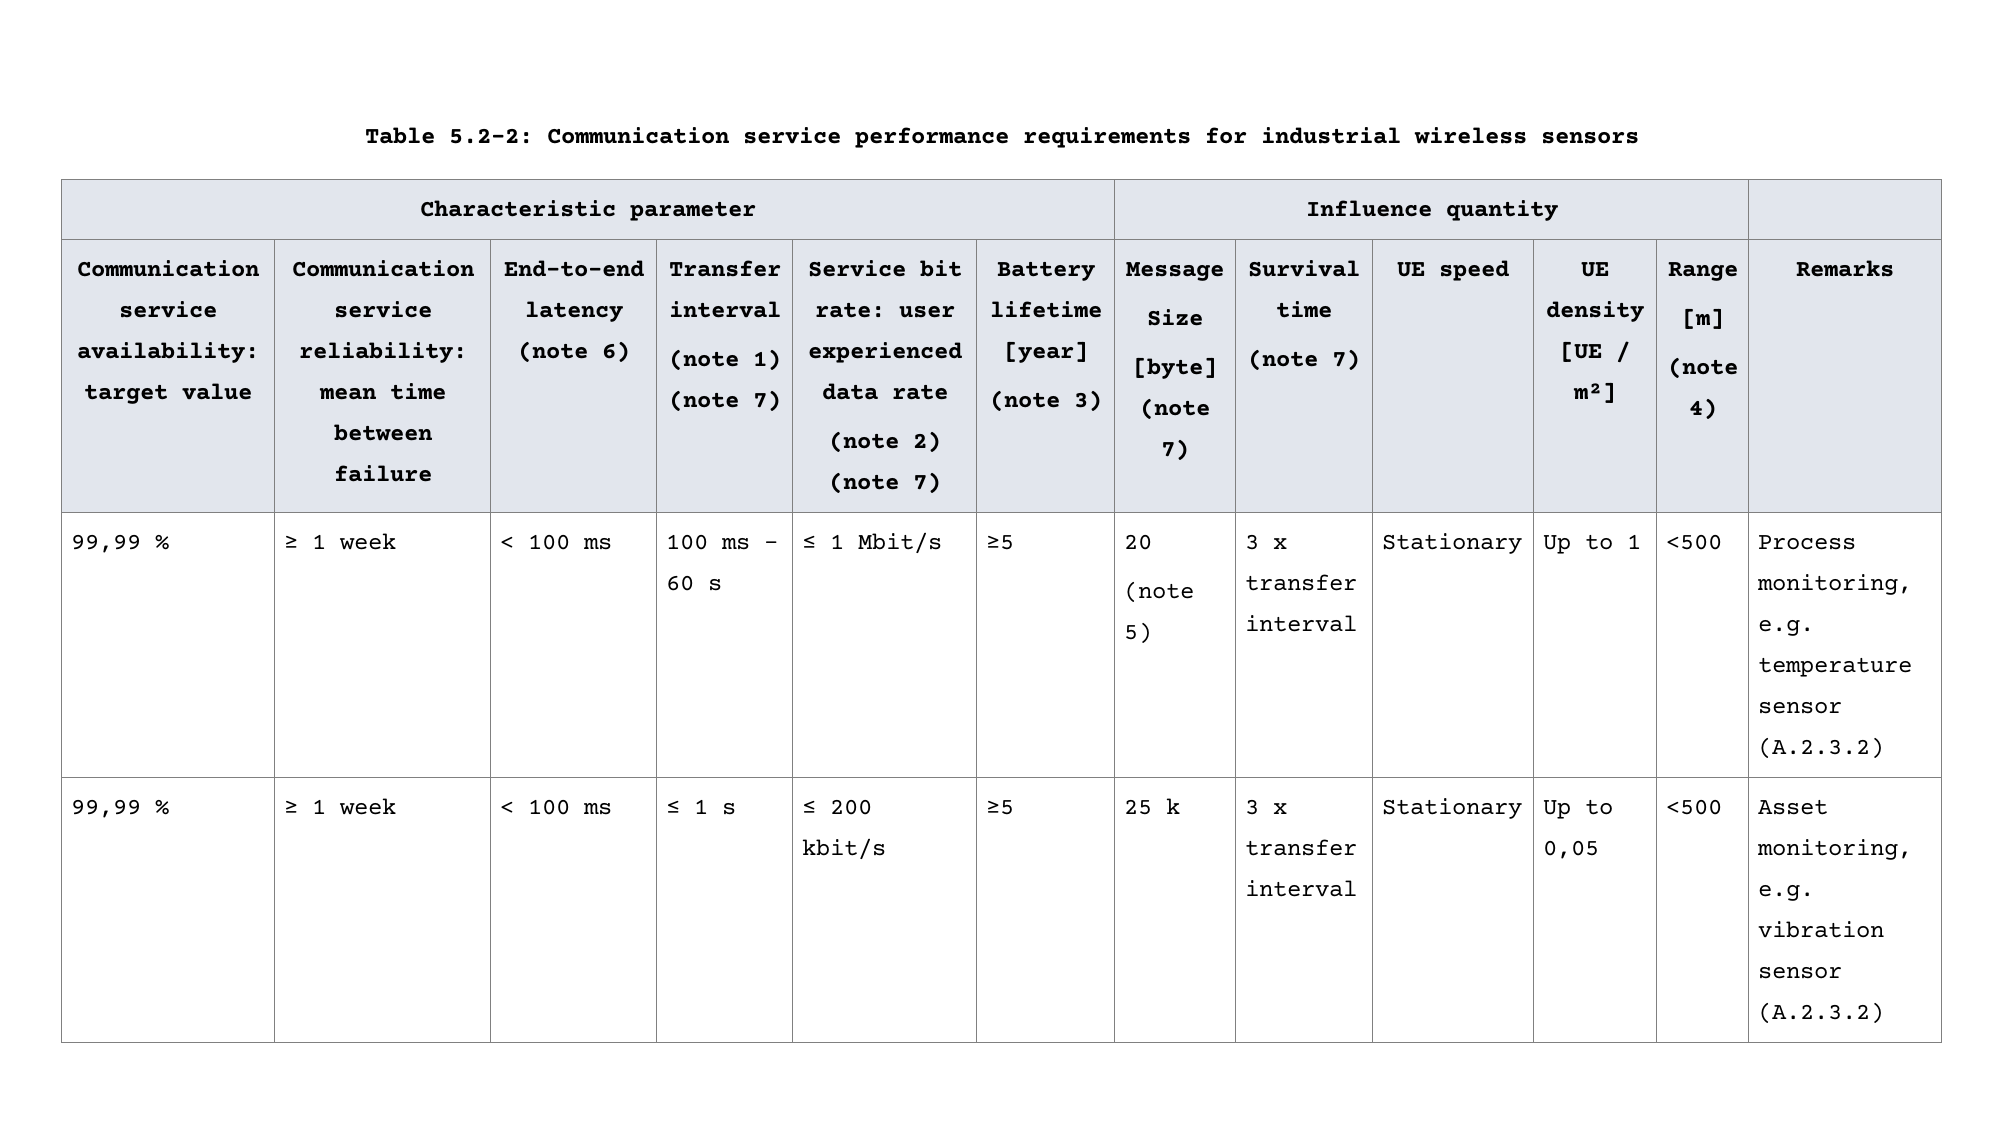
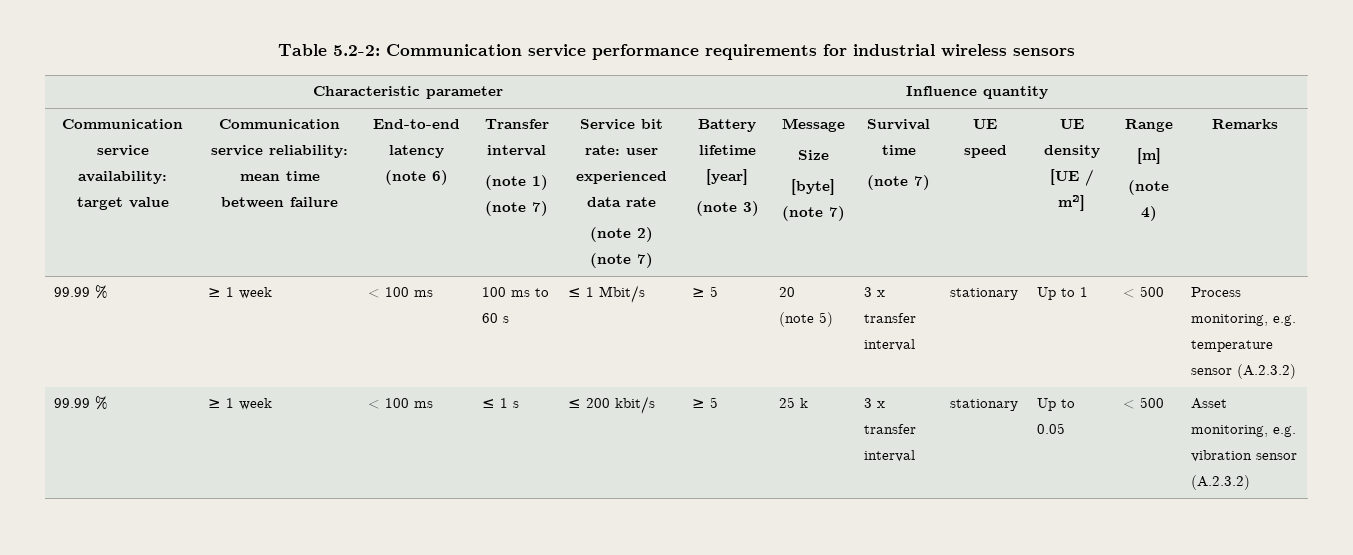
[71,534,142,553] 99,99 -> [53,287,90,297] 99.99
[764,541,779,549] – -> [534,288,549,297] to
[986,535,1015,550] ≥5 -> [691,286,718,297] ≥ 5
[1382,533,1523,554] Stationary -> [949,288,1018,300] stationary
[1666,534,1723,550] <500 -> [1122,286,1164,298] < 500
[71,799,142,818] 99,99 -> [53,398,90,408] 99.99
[986,800,1015,815] ≥5 -> [691,397,718,408] ≥ 5
[1382,798,1523,819] [1543,799,1614,819] [1543,840,1600,859] [1666,799,1723,815] Stationary | Up to 0,05 | <500 -> [949,399,1018,411] [1036,398,1075,411] [1036,423,1065,434] [1122,397,1164,409] stationary | Up to 0.05 | < 500

